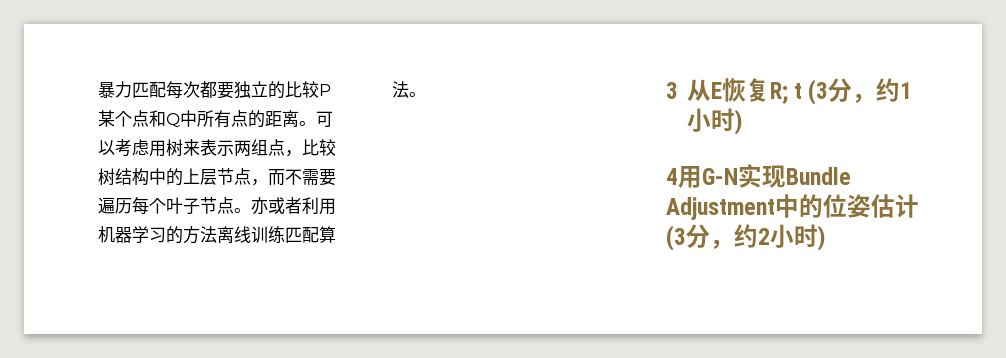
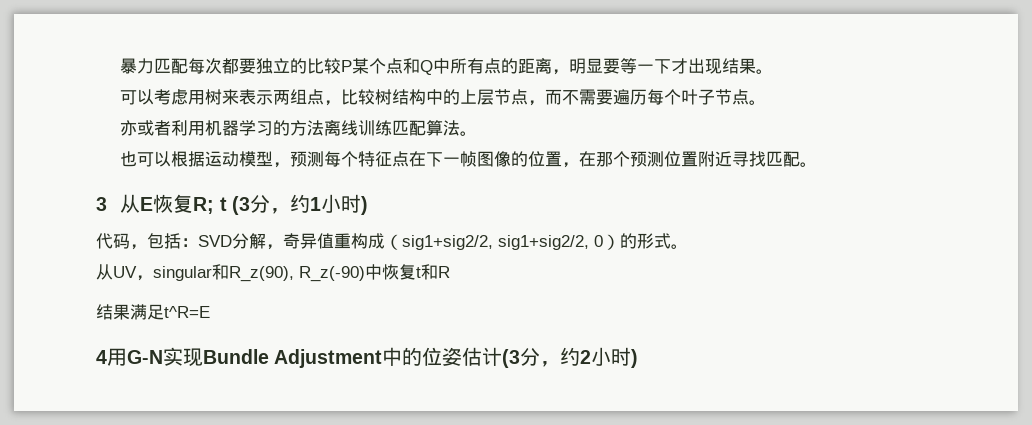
[298,121,316,126] 。 -> [552,58,774,75] ，明显要等一下才出现结果。 //
(251, 210) none -> (767, 102) //
(426, 94) none -> [120,151,818,168] // 也可以根据运动模型，预测每个特征点在下一帧图像的位置，在那个预测位置附近寻找匹配。
(742, 122) none -> [96,233,688,250] [96,264,450,282] [96,304,210,320] // 代码，包括：SVD分解，奇异值重构成（sig1+sig2/2, sig1+sig2/2, 0）的形式。 // 从UV，singular和R_z(90), R_z(-90)中恢复t和R // 结果满足t^R=E

